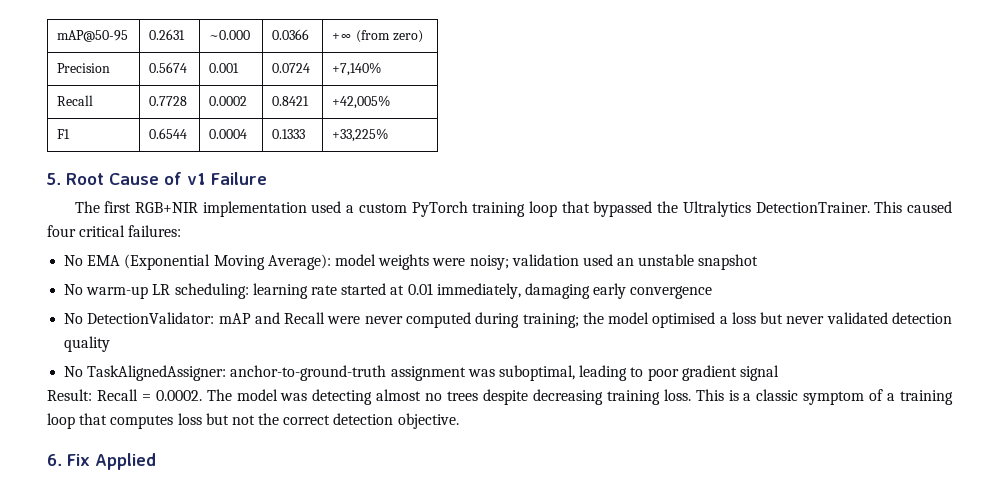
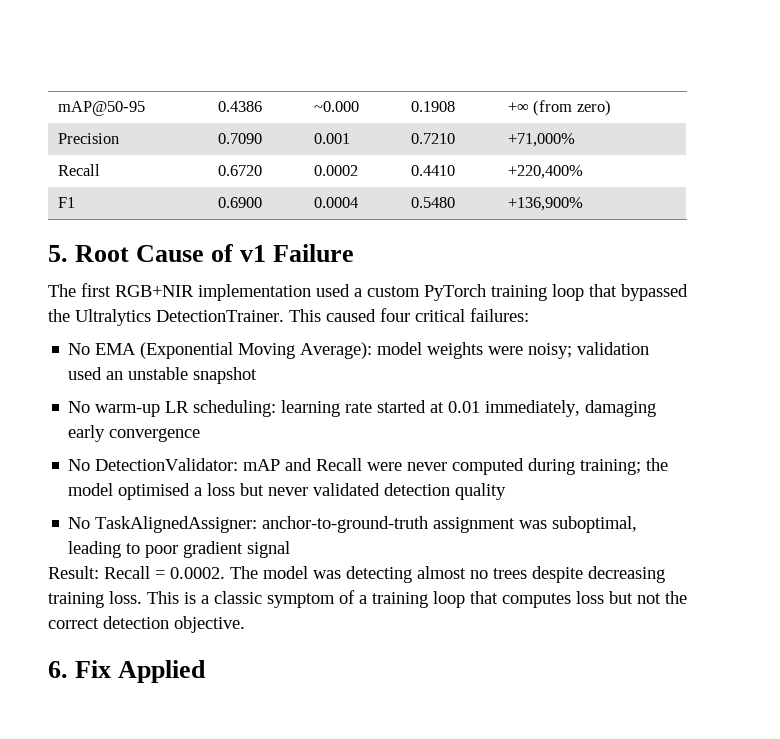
[149,29,186,40] 0.2631 -> [217,101,262,112] 0.4386
[272,29,310,40] 0.0366 -> [410,101,455,112] 0.1908
[149,62,188,73] 0.5674 -> [217,133,262,144] 0.7090
[272,63,311,73] [332,62,382,76] 0.0724 | +7,140% -> [410,133,455,144] [507,133,575,147] 0.7210 | +71,000%
[149,96,188,106] 0.7728 -> [217,165,262,176] 0.6720
[272,96,310,106] [332,95,391,109] 0.8421 | +42,005% -> [410,165,455,176] [507,165,583,179] 0.4410 | +220,400%
[149,128,188,139] 0.6544 -> [217,197,262,208] 0.6900
[272,129,306,139] [332,128,389,142] 0.1333 | +33,225% -> [410,197,455,208] [507,197,583,211] 0.5480 | +136,900%

